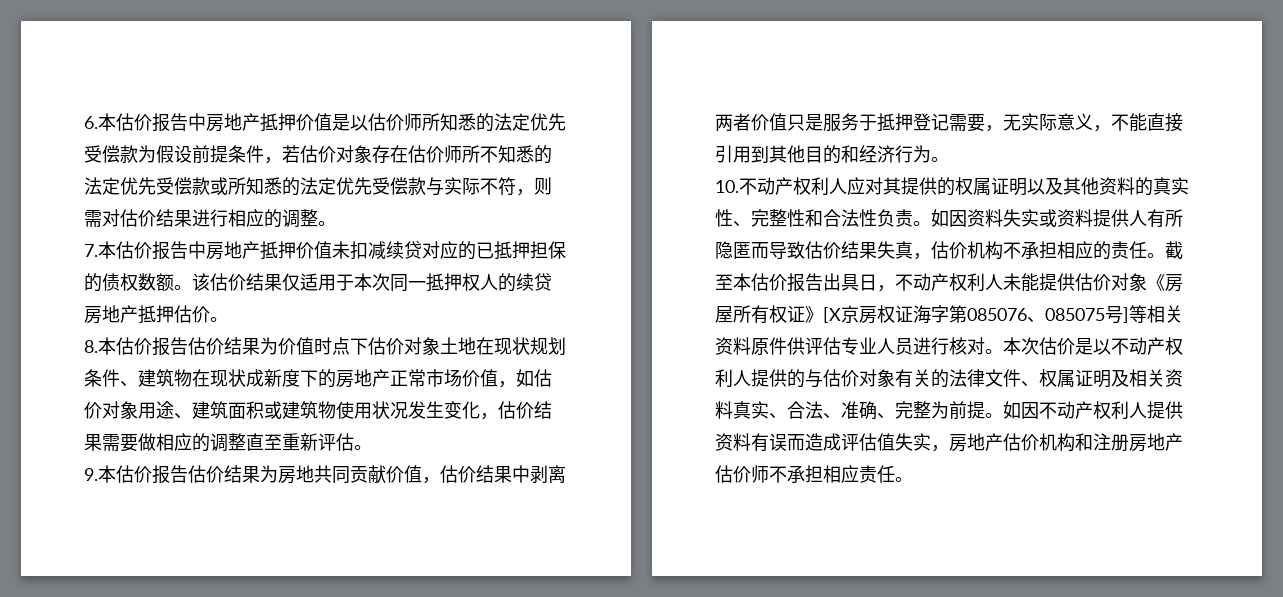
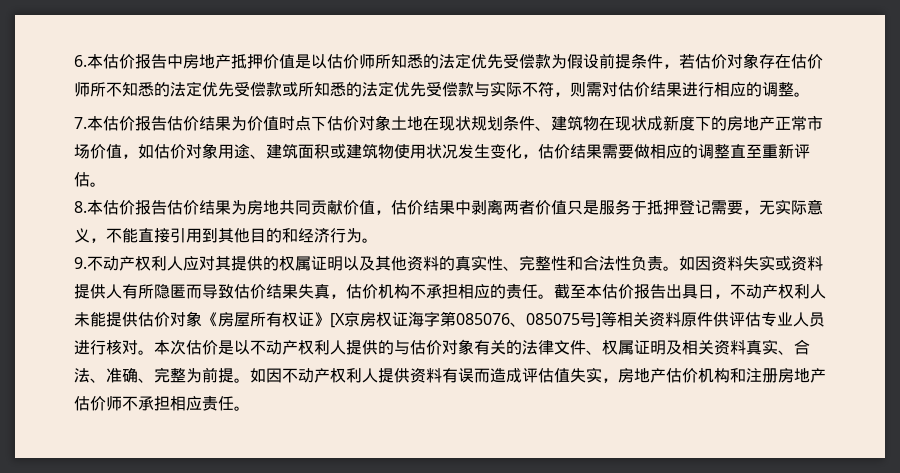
[188,241,566,260] [84,273,552,292] [84,305,228,324] [84,337,188,356] 中房地产抵押价值未扣减续贷对应的已抵押担保的债权数额。该估价结果仅适用于本次同一抵押权人的续贷房地产抵押估价。 // 8.本估价报告 -> (167, 123) none
[84,468,98,481] 9. -> [74,201,87,213] 8.
[715,180,739,193] 10. -> [74,257,87,269] 9.

